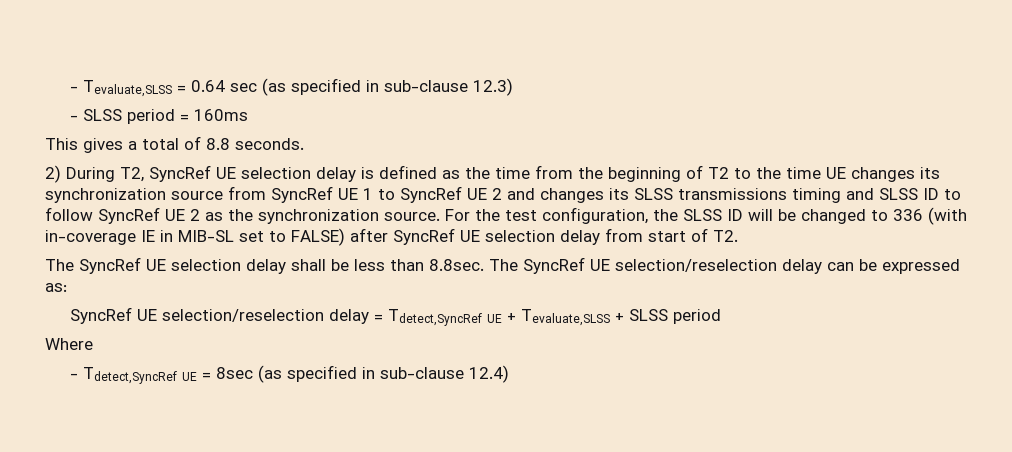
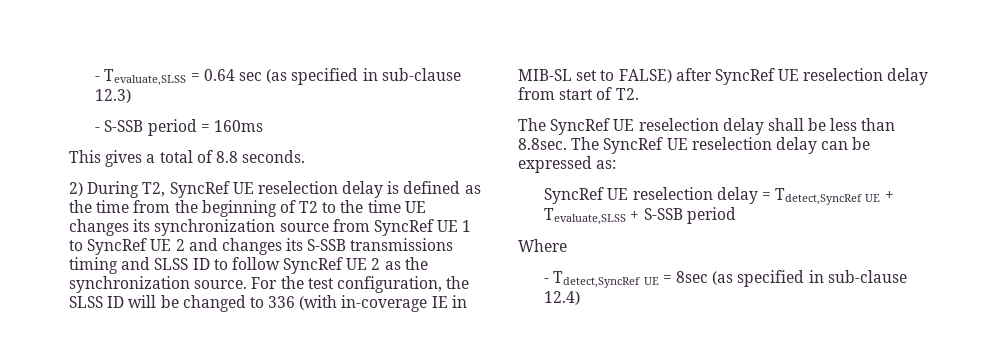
[83,109,123,121] SLSS -> [104,120,144,132] S-SSB
[241,167,311,179] selection -> [257,181,338,194] reselection
[634,188,673,200] SLSS -> [307,239,347,251] S-SSB
[485,230,555,242] selection -> [803,68,884,81] reselection
[171,259,241,271] selection -> [638,118,719,131] reselection
[615,259,777,272] selection/reselection -> [691,137,772,150] reselection
[162,309,325,322] selection/reselection -> [632,187,713,200] reselection
[629,309,669,321] SLSS -> [643,208,683,220] S-SSB

